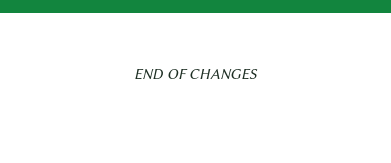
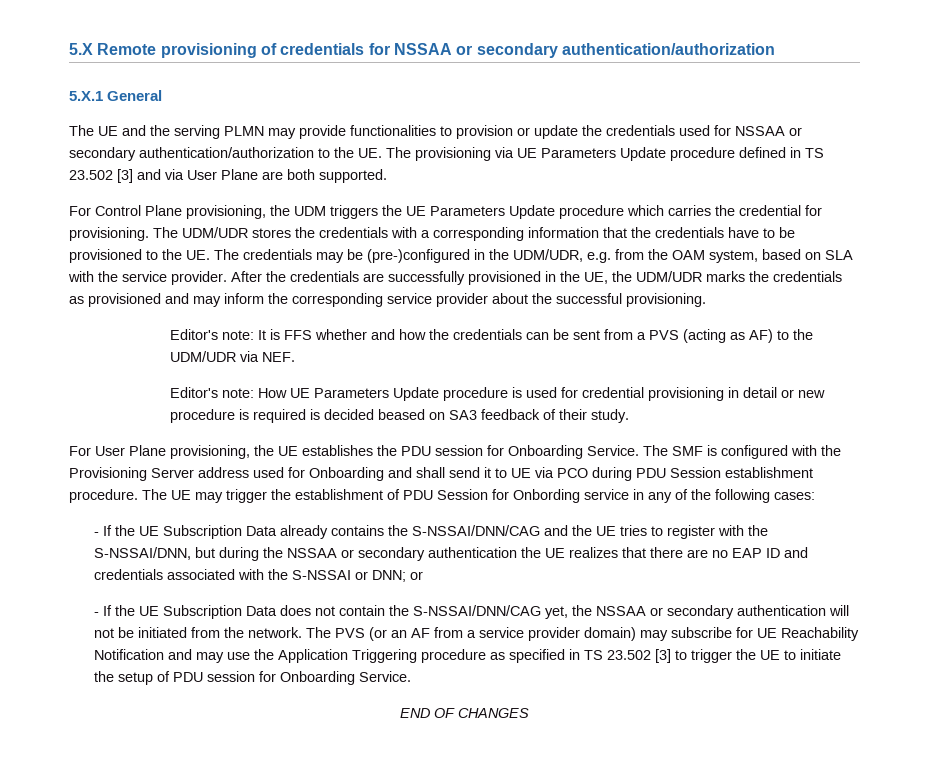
(133, 74) none -> [69,43,775,58] [69,90,163,101] [69,125,802,139] [69,147,824,161] [69,169,387,183] [69,205,822,219] [69,227,795,241] [69,249,853,263] [68,271,842,285] [69,293,706,307] [170,329,814,343] [170,351,296,362] [170,387,826,401] [170,409,630,423] [69,445,841,459] [69,467,813,481] [69,489,815,503] [94,525,769,539] [94,547,809,561] [94,569,424,582] [94,605,850,619] [94,627,860,641] [94,649,842,663] [94,671,412,685] 5.X Remote provisioning of credentials for NSSAA or secondary authentication/authorization // 5.X.1 General // The UE and the serving PLMN may provide functionalities to provision or update the credentials used for NSSAA or secondary authentication/authorization to the UE. The provisioning via UE Parameters Update procedure defined in TS 23.502 [3] and via User Plane are both supported. // For Control Plane provisioning, the UDM triggers the UE Parameters Update procedure which carries the credential for provisioning. The UDM/UDR stores the credentials with a corresponding information that the credentials have to be provisioned to the UE. The credentials may be (pre-)configured in the UDM/UDR, e.g. from the OAM system, based on SLA with the service provider. After the credentials are successfully provisioned in the UE, the UDM/UDR marks the credentials as provisioned and may inform the corresponding service provider about the successful provisioning. // Editor's note: It is FFS whether and how the credentials can be sent from a PVS (acting as AF) to the UDM/UDR via NEF. // Editor's note: How UE Parameters Update procedure is used for credential provisioning in detail or new procedure is required is decided beased on SA3 feedback of their study. // For User Plane provisioning, the UE establishes the PDU session for Onboarding Service. The SMF is configured with the Provisioning Server address used for Onboarding and shall send it to UE via PCO during PDU Session establishment procedure. The UE may trigger the establishment of PDU Session for Onbording service in any of the following cases: // - If the UE Subscription Data already contains the S-NSSAI/DNN/CAG and the UE tries to register with the S-NSSAI/DNN, but during the NSSAA or secondary authentication the UE realizes that there are no EAP ID and credentials associated with the S-NSSAI or DNN; or // - If the UE Subscription Data does not contain the S-NSSAI/DNN/CAG yet, the NSSAA or secondary authentication will not be initiated from the network. The PVS (or an AF from a service provider domain) may subscribe for UE Reachability Notification and may use the Application Triggering procedure as specified in TS 23.502 [3] to trigger the UE to initiate the setup of PDU session for Onboarding Service. //

